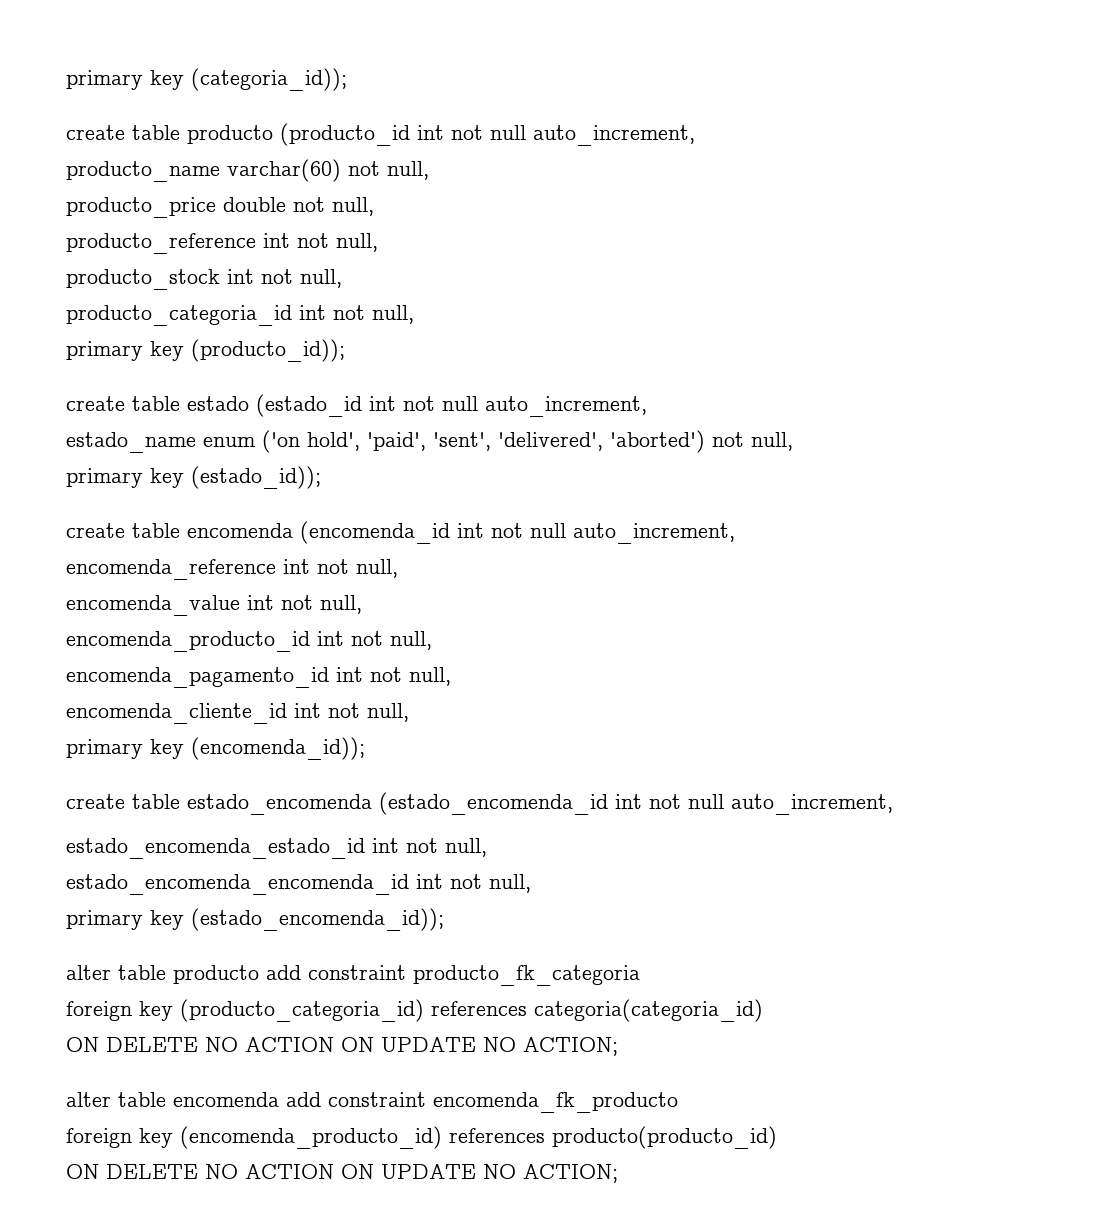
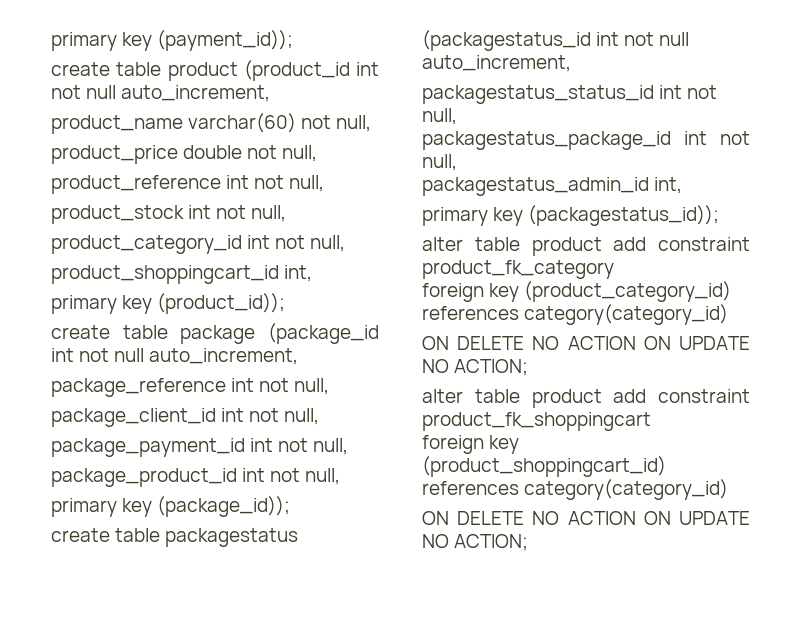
[66,68,347,91] [66,123,695,146] [66,161,220,182] primary key (categoria_id)); // create table producto (producto_id int not null auto_increment, // producto_name -> [51,30,294,51] [51,60,379,81] [51,85,271,102] [51,115,183,134] primary key (payment_id)); // create table product (product_id int not null auto_increment, // product_name
[66,197,216,218] producto_price -> [51,145,178,164] product_price
[66,233,378,254] [66,269,342,290] [66,305,414,326] [66,339,345,362] [66,394,647,417] [66,430,793,453] [66,466,321,489] [66,521,735,544] [66,559,398,580] [66,595,362,616] [66,631,432,652] [66,667,451,688] [66,703,409,724] [66,737,365,760] [66,792,893,815] [66,838,487,859] [66,874,531,895] [66,908,444,931] [66,965,640,986] [66,999,763,1022] producto_reference int not null, // producto_stock int not null, // producto_categoria_id int not null, // primary key (producto_id)); // create table estado (estado_id int not null auto_increment, // estado_name enum ('on hold', 'paid', 'sent', 'delivered', 'aborted') not null, // primary key (estado_id)); // create table encomenda (encomenda_id int not null auto_increment, // encomenda_reference int not null, // encomenda_value int not null, // encomenda_producto_id int not null, // encomenda_pagamento_id int not null, // encomenda_cliente_id int not null, // primary key (encomenda_id)); // create table estado_encomenda (estado_encomenda_id int not null auto_increment, // estado_encomenda_estado_id int not null, // estado_encomenda_encomenda_id int not null, // primary key (estado_encomenda_id)); // alter table producto add constraint producto_fk_categoria // foreign key (producto_categoria_id) references categoria(categoria_id) -> [51,175,325,194] [51,205,287,224] [51,235,346,254] [51,265,313,284] [51,293,286,314] [51,323,379,344] [51,348,299,365] [51,378,330,397] [51,408,320,427] [51,438,349,457] [51,468,341,487] [51,496,291,517] [51,528,299,547] [422,30,690,51] [422,55,571,72] [422,85,718,104] [422,108,457,125] [422,131,750,150] [422,154,457,171] [422,177,683,196] [422,205,720,226] [422,237,750,256] [422,260,614,279] [422,281,732,302] [422,304,729,325] product_reference int not null, // product_stock int not null, // product_category_id int not null, // product_shoppingcart_id int, // primary key (product_id)); // create table package (package_id int not null auto_increment, // package_reference int not null, // package_client_id int not null, // package_payment_id int not null, // package_product_id int not null, // primary key (package_id)); // create table packagestatus (packagestatus_id int not null auto_increment, // packagestatus_status_id int not null, // packagestatus_package_id int not null, // packagestatus_admin_id int, // primary key (packagestatus_id)); // alter table product add constraint product_fk_category // foreign key (product_category_id) references category(category_id)
[173,1092,678,1113] [66,1126,777,1149] encomenda add constraint encomenda_fk_producto // foreign key (encomenda_producto_id) references producto(producto_id) -> [531,389,750,408] [422,412,651,431] [422,435,520,454] [422,456,666,477] [422,479,729,500] product add constraint product_fk_shoppingcart // foreign key (product_shoppingcart_id) references category(category_id)

